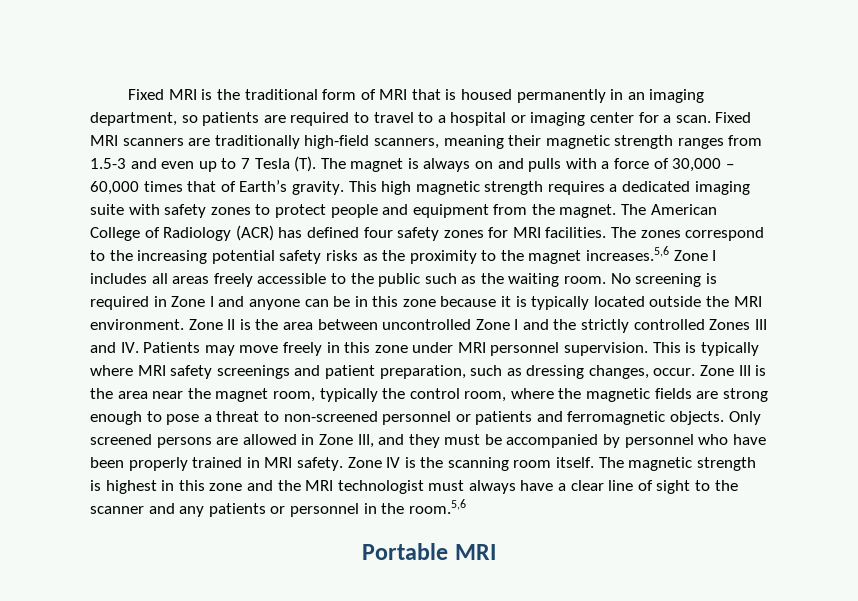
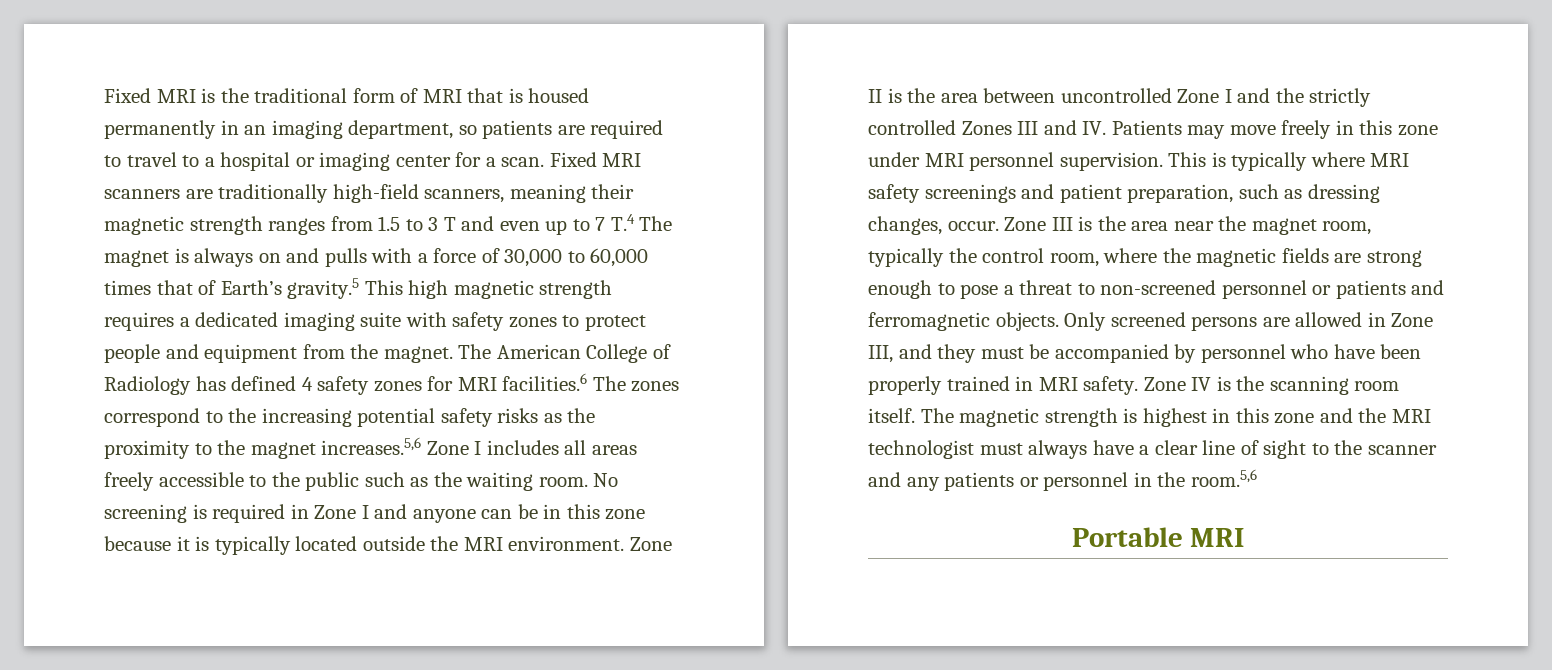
[90,158,126,169] 1.5-3 -> [378,216,456,231] 1.5 to 3 T
[254,156,317,172] Tesla (T). -> [610,214,635,231] T.4
[725,164,734,169] – -> [567,251,585,263] to
[291,181,344,195] gravity. -> [287,278,360,299] gravity.5
[235,225,274,241] (ACR) -> (191, 385) none
[363,227,393,238] four -> [301,377,313,391] 4
[545,227,607,238] facilities. -> [502,373,588,391] facilities.6

